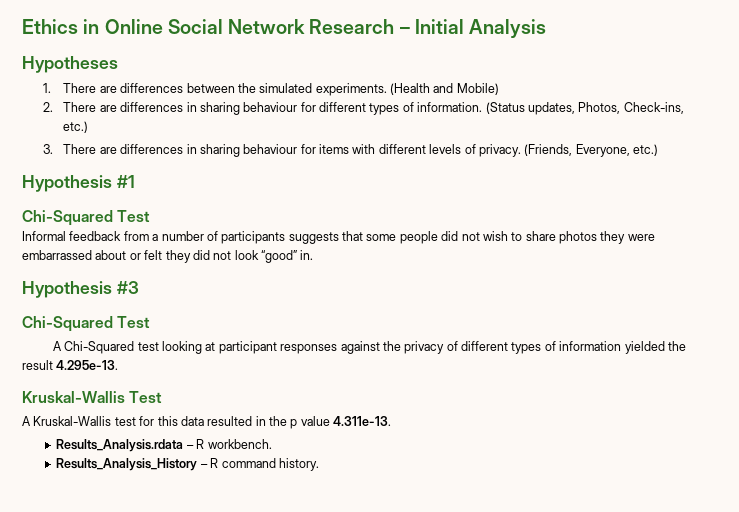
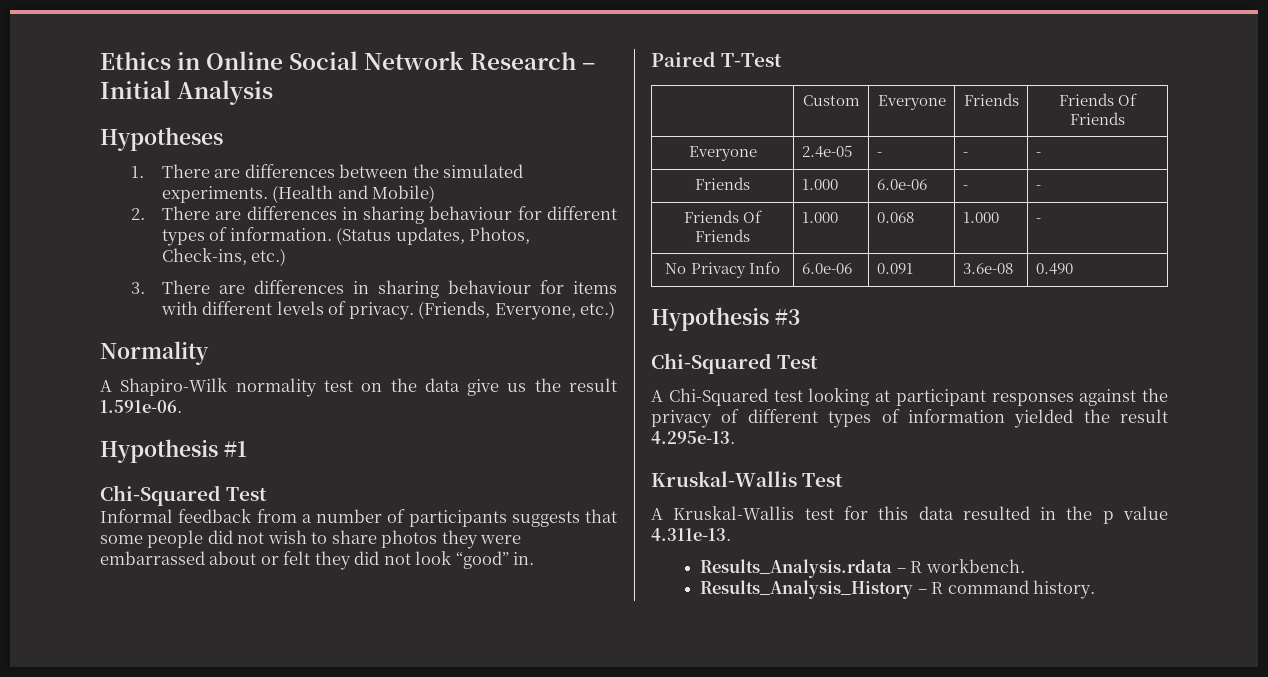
(659, 150) none -> [100,341,209,365] [100,378,618,397] [100,400,182,413] // Normality // A Shapiro-Wilk normality test on the data give us the result 1.591e-06.
(314, 255) none -> [651,51,783,67] [802,95,860,106] [877,95,946,110] [963,93,1019,106] [1058,93,1138,106] [1070,112,1125,125] [688,146,757,161] [801,145,852,158] [876,152,882,157] [962,152,968,157] [1035,152,1041,157] [695,177,750,190] [801,179,838,190] [876,179,927,190] [962,185,968,190] [1035,185,1041,190] [683,210,763,223] [695,229,750,242] [801,212,838,223] [876,212,914,223] [962,212,999,223] [1035,218,1041,223] [665,261,780,278] [801,263,852,274] [876,263,913,274] [962,263,1013,274] [1035,263,1073,275] // Paired T-Test // | Custom | Everyone | Friends | Friends Of Friends // Everyone | 2.4e-05 | - | - | - // Friends | 1.000 | 6.0e-06 | - | - // Friends Of Friends | 1.000 | 0.068 | 1.000 | - // No Privacy Info | 6.0e-06 | 0.091 | 3.6e-08 | 0.490

